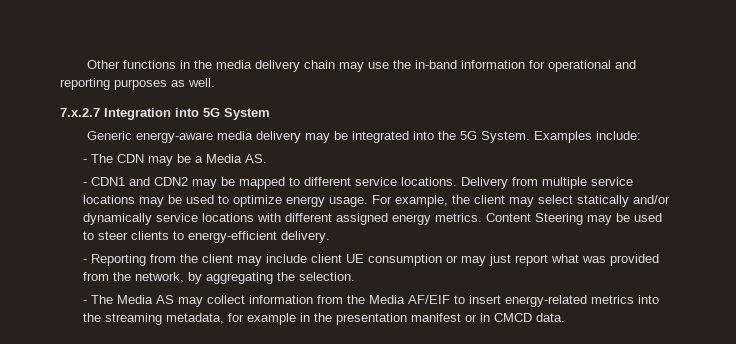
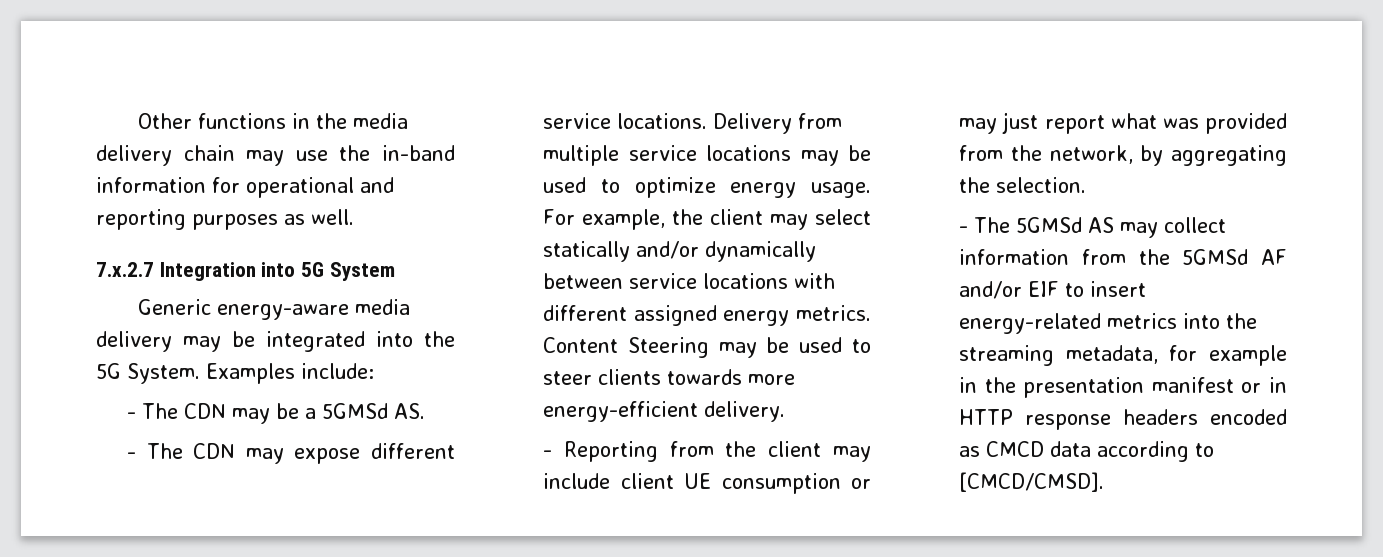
[206,154,243,163] Media -> [322,403,389,419] 5GMSd
[91,177,301,189] CDN1 and CDN2 may be mapped to -> [146,443,361,464] The CDN may expose
(153, 219) none -> [543,273,624,289] between
[173,231,185,240] to -> [667,369,796,385] towards more
[117,295,154,304] Media -> [1016,217,1083,233] 5GMSd
[369,295,451,304] Media AF/EIF -> [1182,249,1287,265] [959,281,1060,299] 5GMSd AF and/or EIF
[494,313,566,322] CMCD data. -> [959,409,1287,430] [959,441,1215,462] [959,472,1105,492] HTTP response headers encoded as CMCD data according to [CMCD/CMSD].

